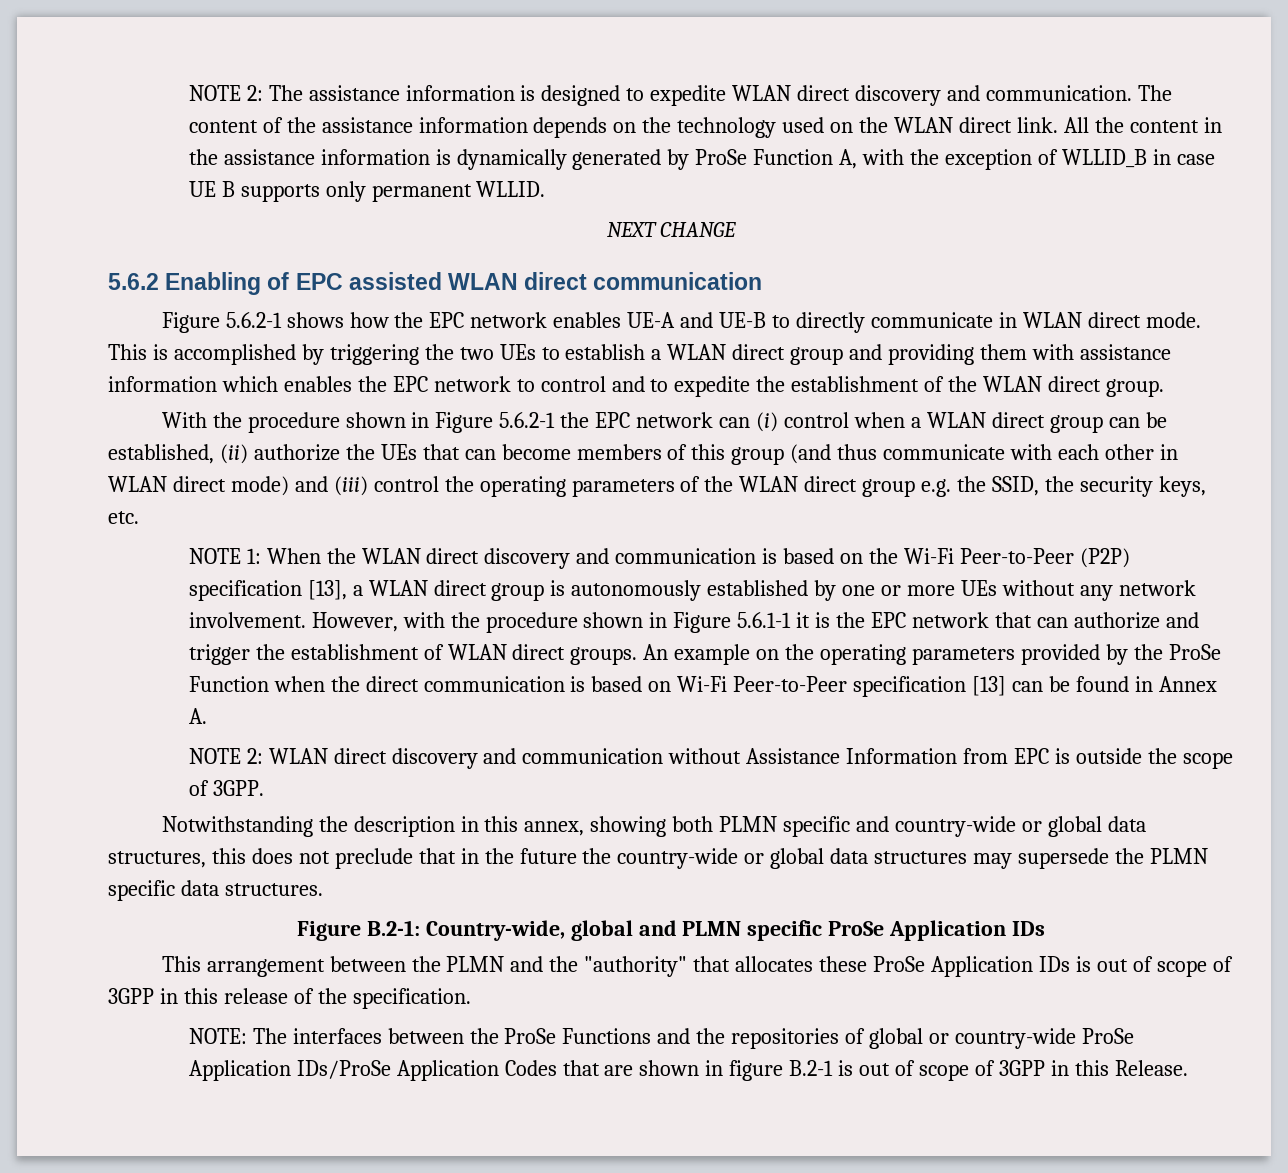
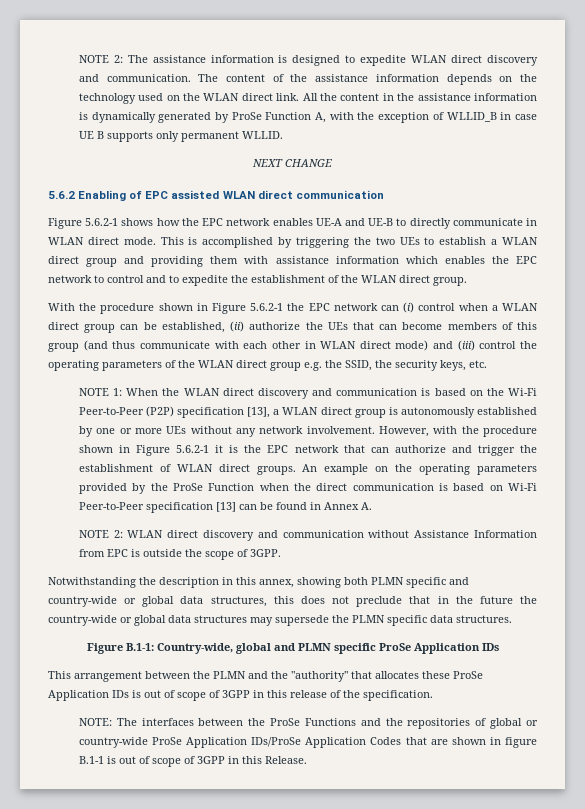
[737,612,792,628] 5.6.1-1 -> [176,445,210,453] 5.6.2-1
[366,920,420,936] B.2-1: -> [125,643,154,651] B.1-1:
[789,1060,834,1076] B.2-1 -> [78,756,104,764] B.1-1

